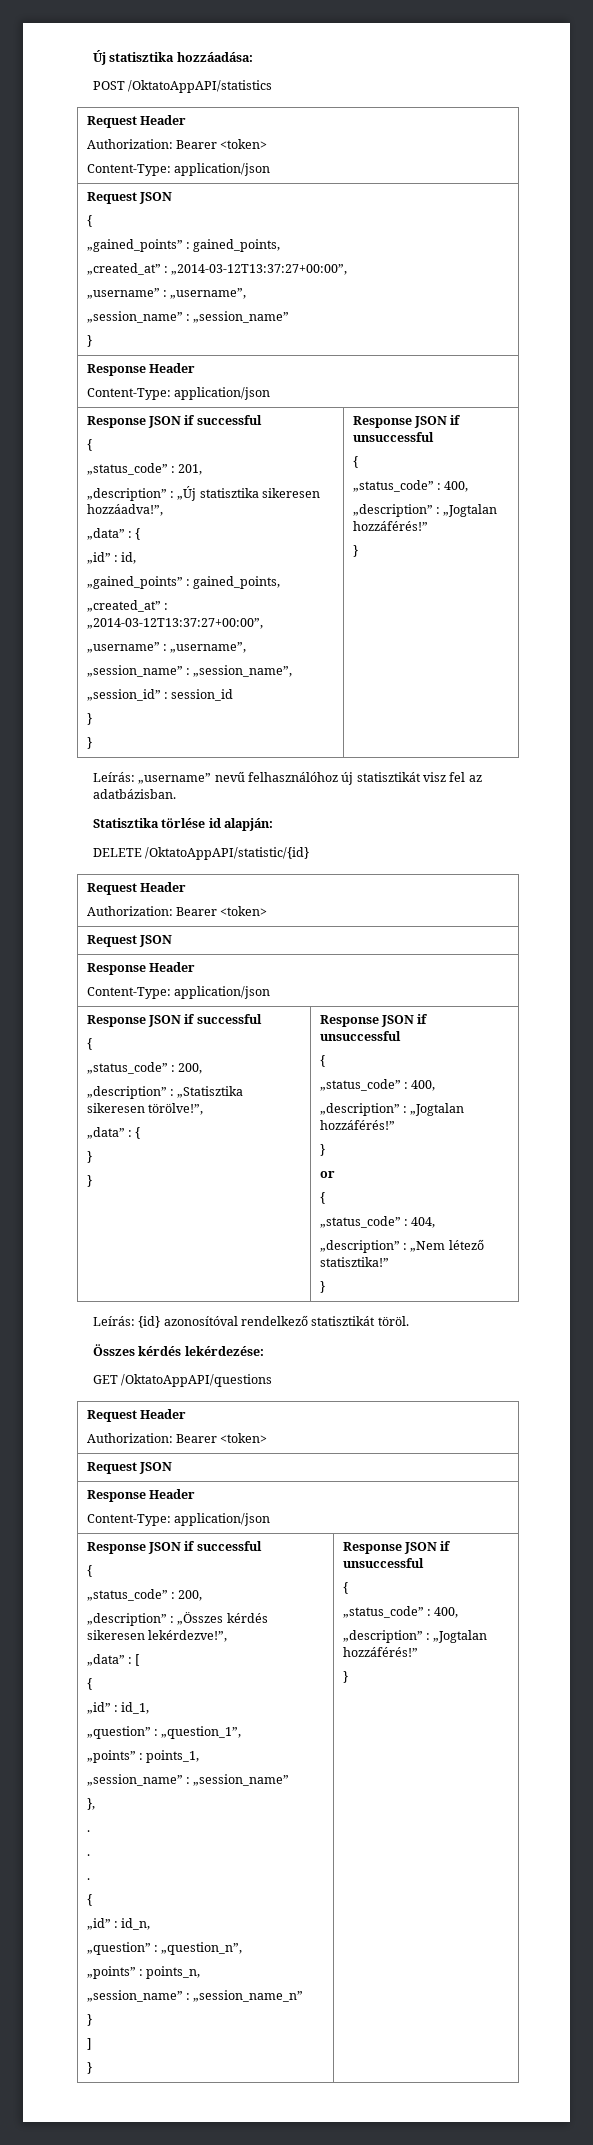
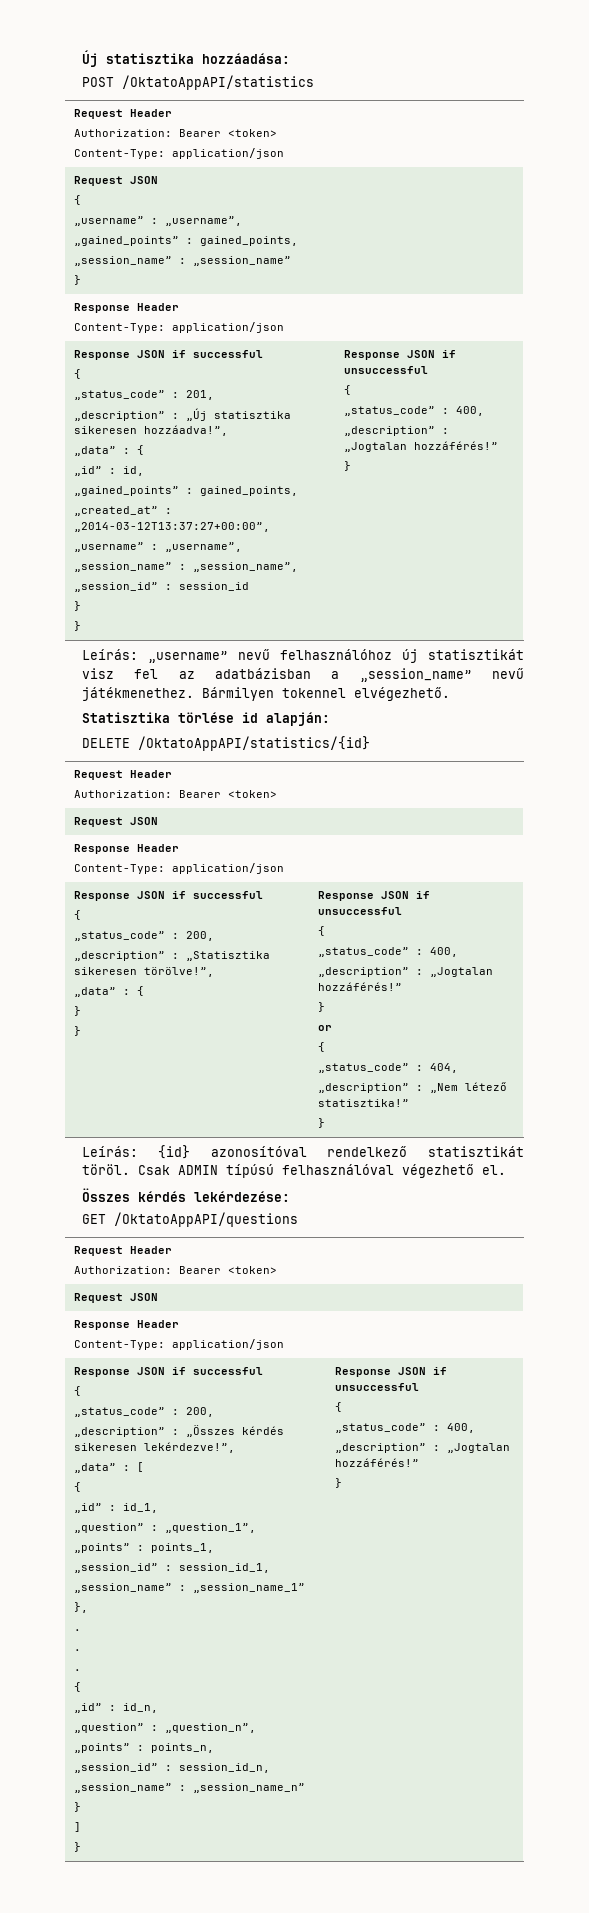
[86,239,281,252] [86,263,348,275] [86,288,247,299] // „gained_points” : gained_points, // „created_at” : „2014-03-12T13:37:27+00:00”, // „username” : „username”, -> [73,216,242,226] [73,236,298,246] // „username” : „username”, // „gained_points” : gained_points,
[92,789,176,799] adatbázisban. -> [214,668,524,682] [81,687,450,701] adatbázisban a „session_name” nevű játékmenethez. Bármilyen tokennel elvégezhető.
[145,847,310,860] /OktatoAppAPI/statistic/{id} -> [137,736,370,751] /OktatoAppAPI/statistics/{id}
(409, 1321) none -> [137,1164,506,1178] Csak ADMIN típúsú felhasználóval végezhető el.
[86,1774,290,1786] // „session_name” : „session_name” -> [73,1563,270,1573] [73,1583,305,1593] // „session_id” : session_id_1, // „session_name” : „session_name_1”
(201, 1972) none -> [73,1763,270,1773] // „session_id” : session_id_n,

